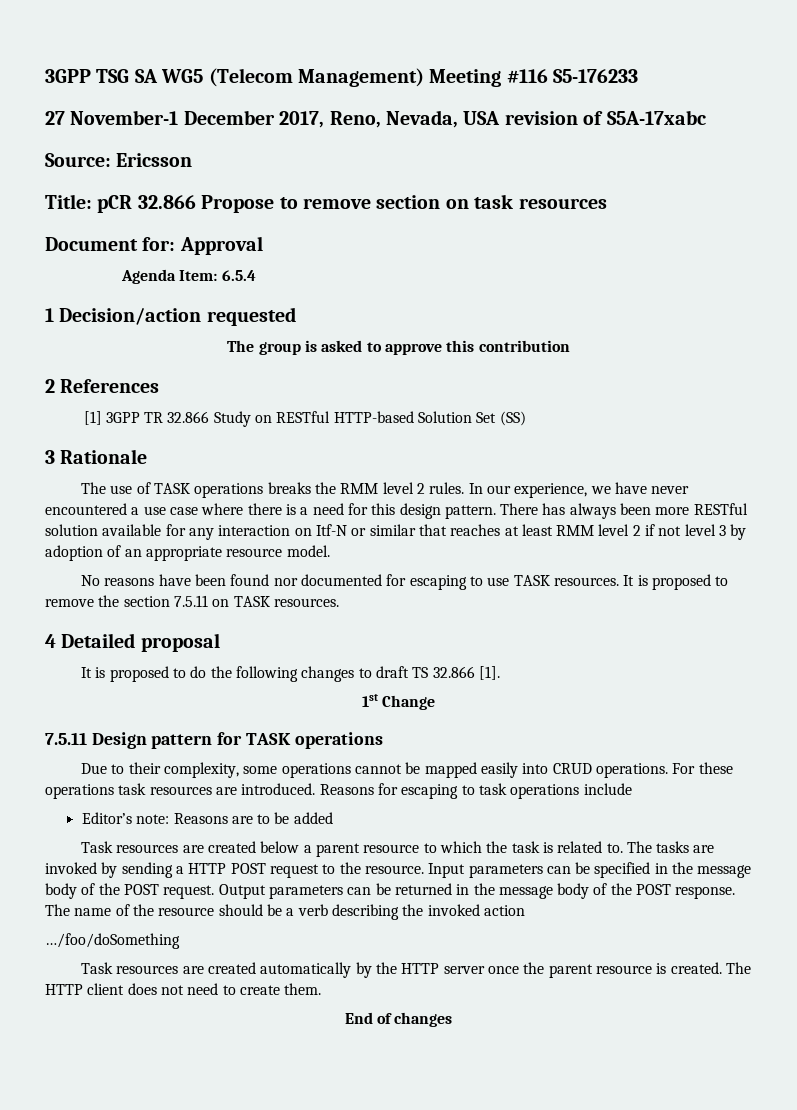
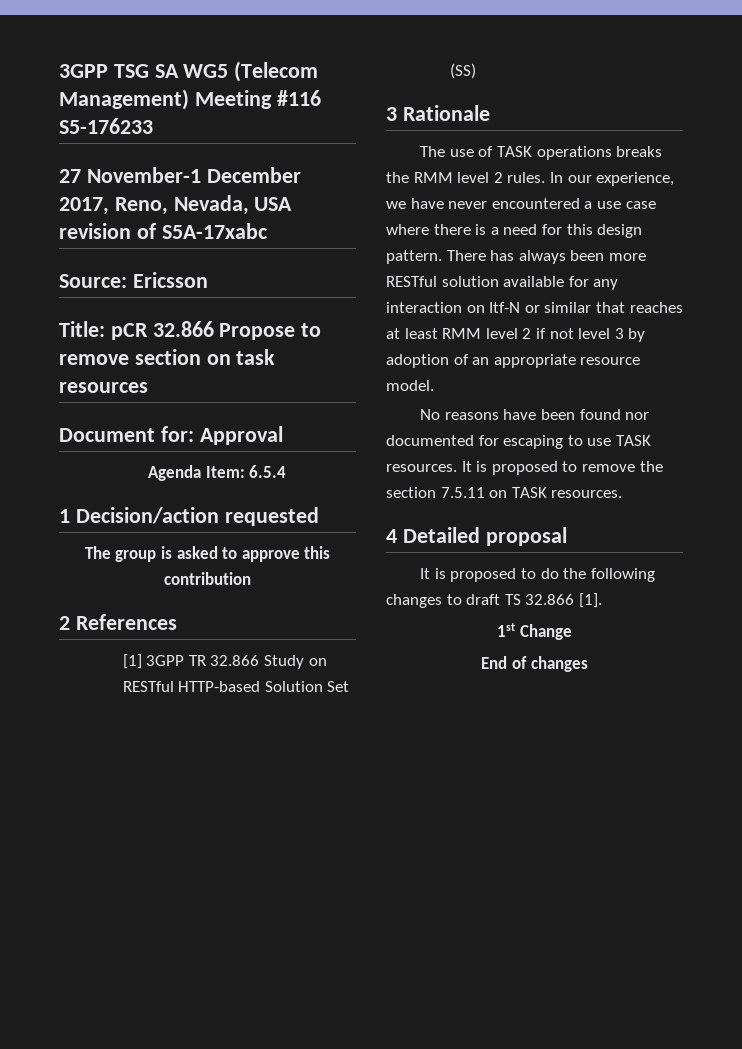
[45,732,383,749] [81,762,733,778] [45,783,632,799] [81,812,333,824] [81,841,715,857] [45,862,752,878] [45,883,736,899] [45,904,525,920] [45,933,180,949] [81,962,751,978] [45,983,322,995] // 7.5.11 Design pattern for TASK operations // Due to their complexity, some operations cannot be mapped easily into CRUD operations. For these operations task resources are introduced. Reasons for escaping to task operations include // Editor’s note: Reasons are to be added // Task resources are created below a parent resource to which the task is related to. The tasks are invoked by sending a HTTP POST request to the resource. Input parameters can be specified in the message body of the POST request. Output parameters can be returned in the message body of the POST response. The name of the resource should be a verb describing the invoked action // …/foo/doSomething // Task resources are created automatically by the HTTP server once the parent resource is created. The HTTP client does not need to create them. -> (572, 632) none

